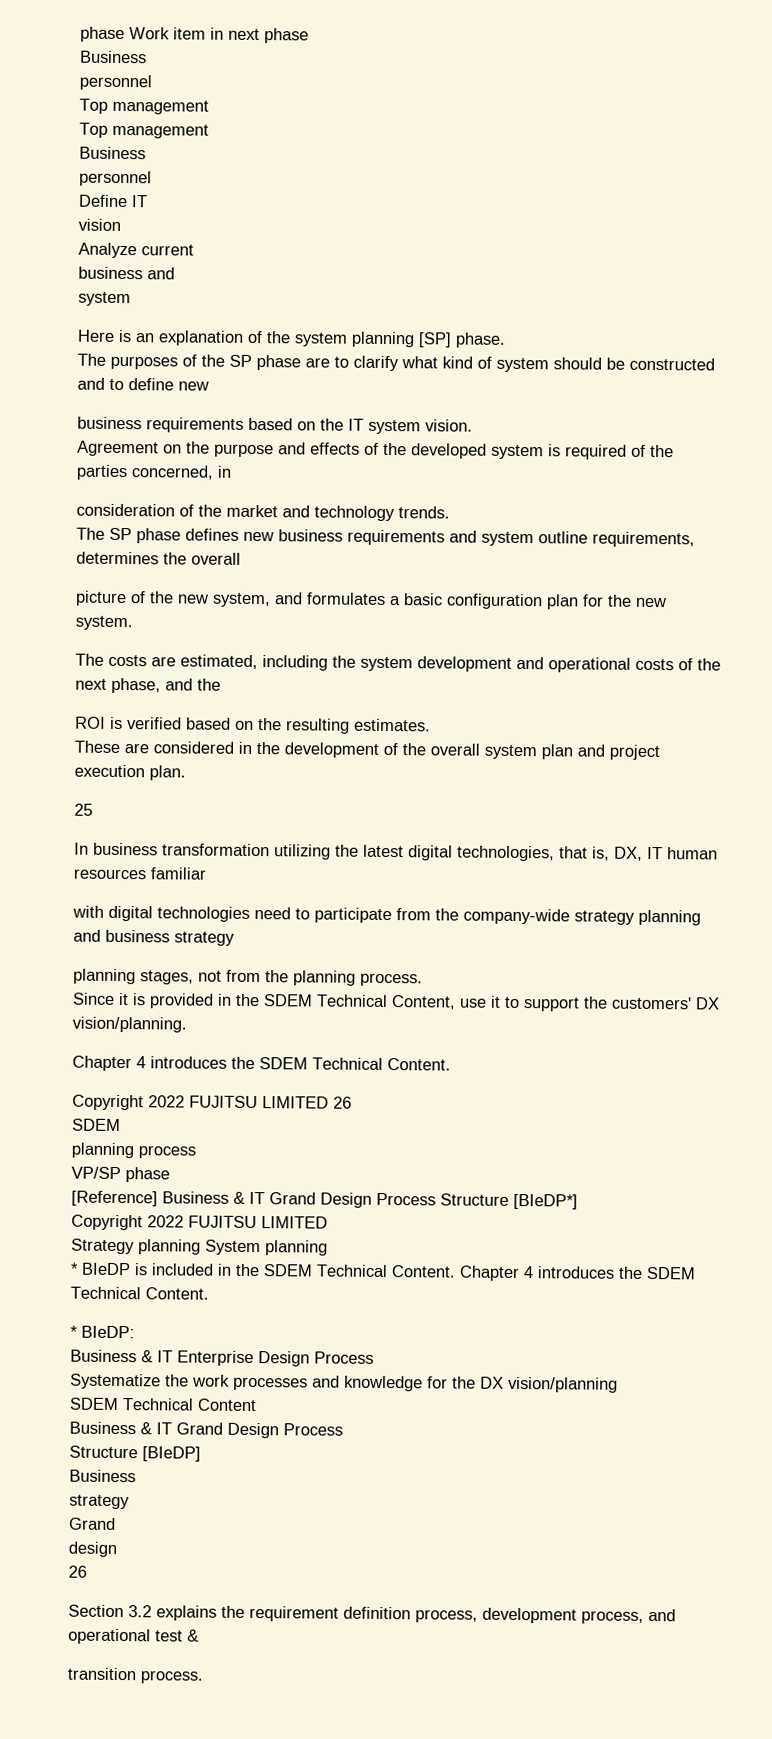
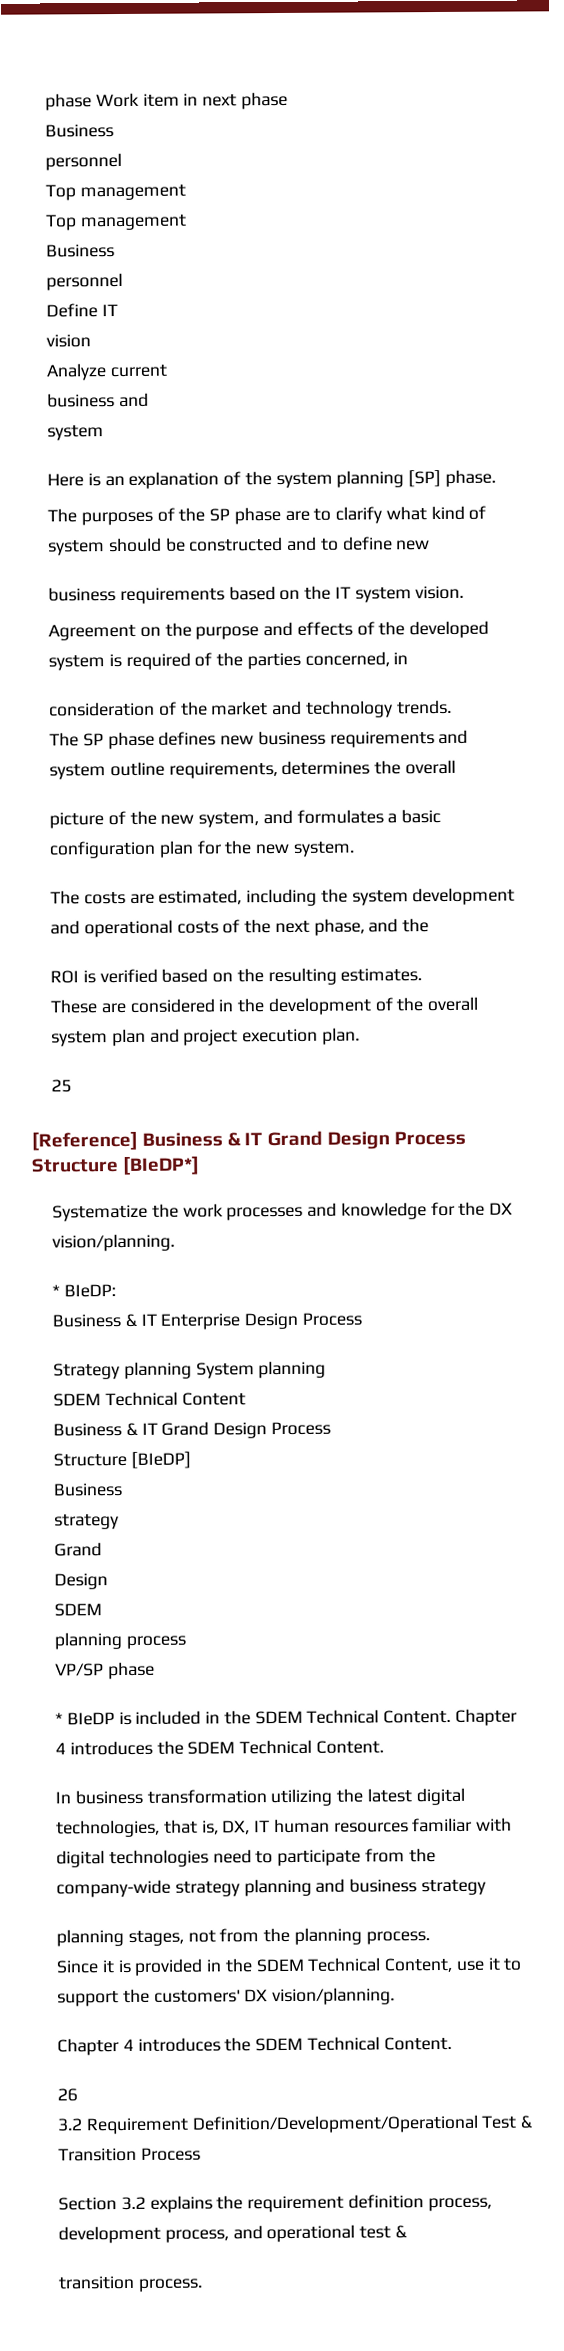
(94, 809) none -> [31,1130,466,1151] [31,1156,200,1175] [52,1201,514,1222] [52,1233,176,1252] [52,1284,116,1298] [52,1312,362,1330] [53,1360,327,1380] [53,1391,246,1407] [53,1421,331,1439] [53,1451,191,1469] [53,1483,124,1497] [54,1513,120,1530] [54,1542,103,1557] [54,1573,109,1590] [54,1603,103,1617] [54,1632,186,1650] [55,1661,155,1680] [55,1708,517,1726] [55,1739,384,1756] // [Reference] Business & IT Grand Design Process Structure [BIeDP*] // Systematize the work processes and knowledge for the DX vision/planning. // * BIeDP: // Business & IT Enterprise Design Process // Strategy planning System planning // SDEM Technical Content // Business & IT Grand Design Process // Structure [BIeDP] // Business // strategy // Grand // Design // SDEM // planning process // VP/SP phase // * BIeDP is included in the SDEM Technical Content. Chapter 4 introduces the SDEM Technical Content.
(208, 873) // -> (473, 1825) none
[72,1094,353,1111] [72,1118,122,1132] [71,1142,197,1159] [71,1166,171,1183] [71,1190,579,1210] [71,1214,329,1231] [71,1238,329,1256] [70,1262,697,1282] [70,1286,210,1300] [70,1325,136,1339] [70,1349,375,1367] [70,1373,619,1393] [69,1397,258,1412] [69,1421,344,1439] [69,1445,202,1462] [69,1469,137,1483] [69,1494,131,1510] [69,1517,117,1530] [68,1541,118,1558] [68,1565,88,1578] Copyright 2022 FUJITSU LIMITED 26 // SDEM // planning process // VP/SP phase // [Reference] Business & IT Grand Design Process Structure [BIeDP*] // Copyright 2022 FUJITSU LIMITED // Strategy planning System planning // * BIeDP is included in the SDEM Technical Content. Chapter 4 introduces the SDEM Technical Content. // * BIeDP: // Business & IT Enterprise Design Process // Systematize the work processes and knowledge for the DX vision/planning // SDEM Technical Content // Business & IT Grand Design Process // Structure [BIeDP] // Business // strategy // Grand // design // 26 -> [57,2088,79,2102] [57,2114,533,2135] [58,2147,201,2162] 26 // 3.2 Requirement Definition/Development/Operational Test & Transition Process

